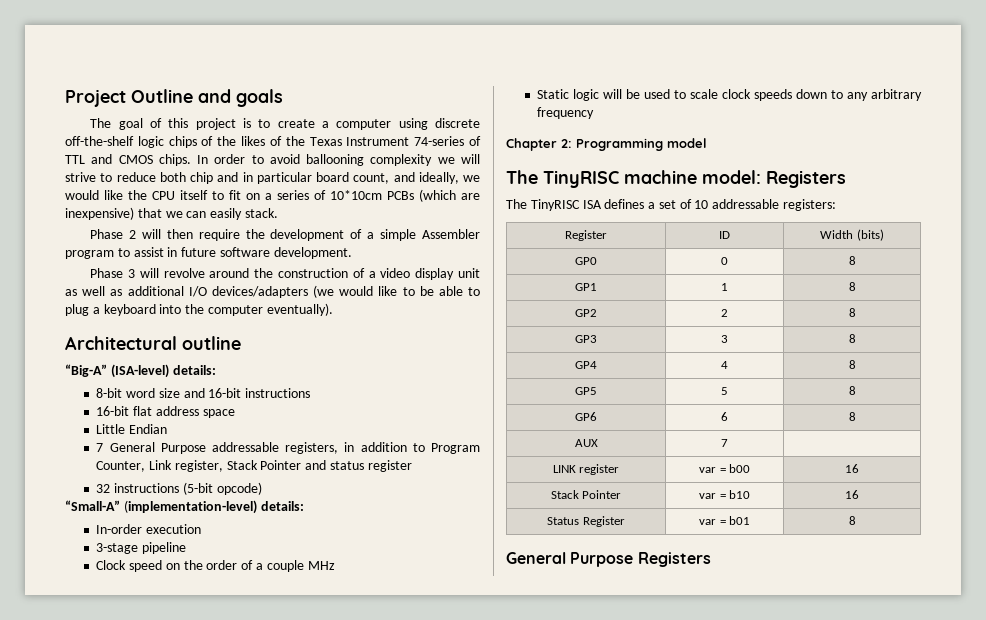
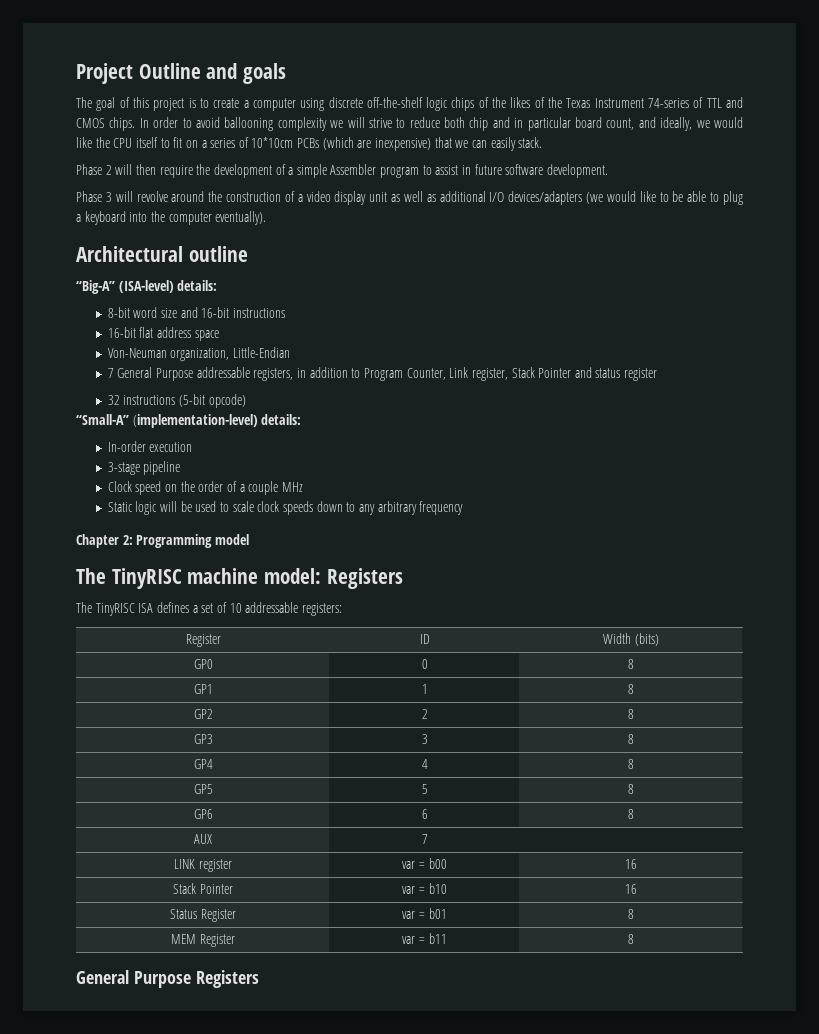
[96,424,168,434] Little Endian -> [107,347,291,361] Von-Neuman organization, Little-Endian
(856, 520) none -> [171,934,235,947] [402,933,447,944] [628,934,634,944] // MEM Register | var = b11 | 8

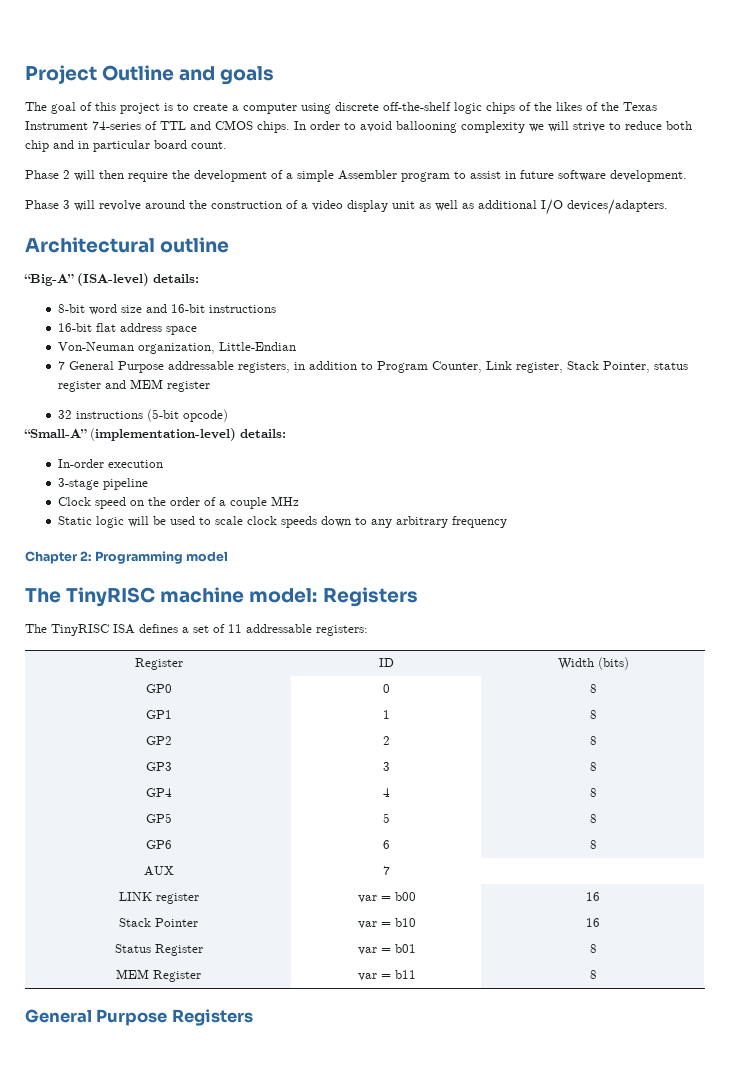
[606,117,743,131] [76,137,543,151] count, and ideally, we would like the CPU itself to fit on a series of 10*10cm PCBs (which are inexpensive) that we can easily stack. -> [191,141,227,149] count.
[508,191,744,205] [76,211,267,225] devices/adapters (we would like to be able to plug a keyboard into the computer eventually). -> [567,199,668,215] devices/adapters.
[538,367,621,378] Pointer and status -> [602,361,688,373] [57,379,163,392] Pointer, status register and MEM
[229,603,242,613] 10 -> [228,624,242,633] 11

